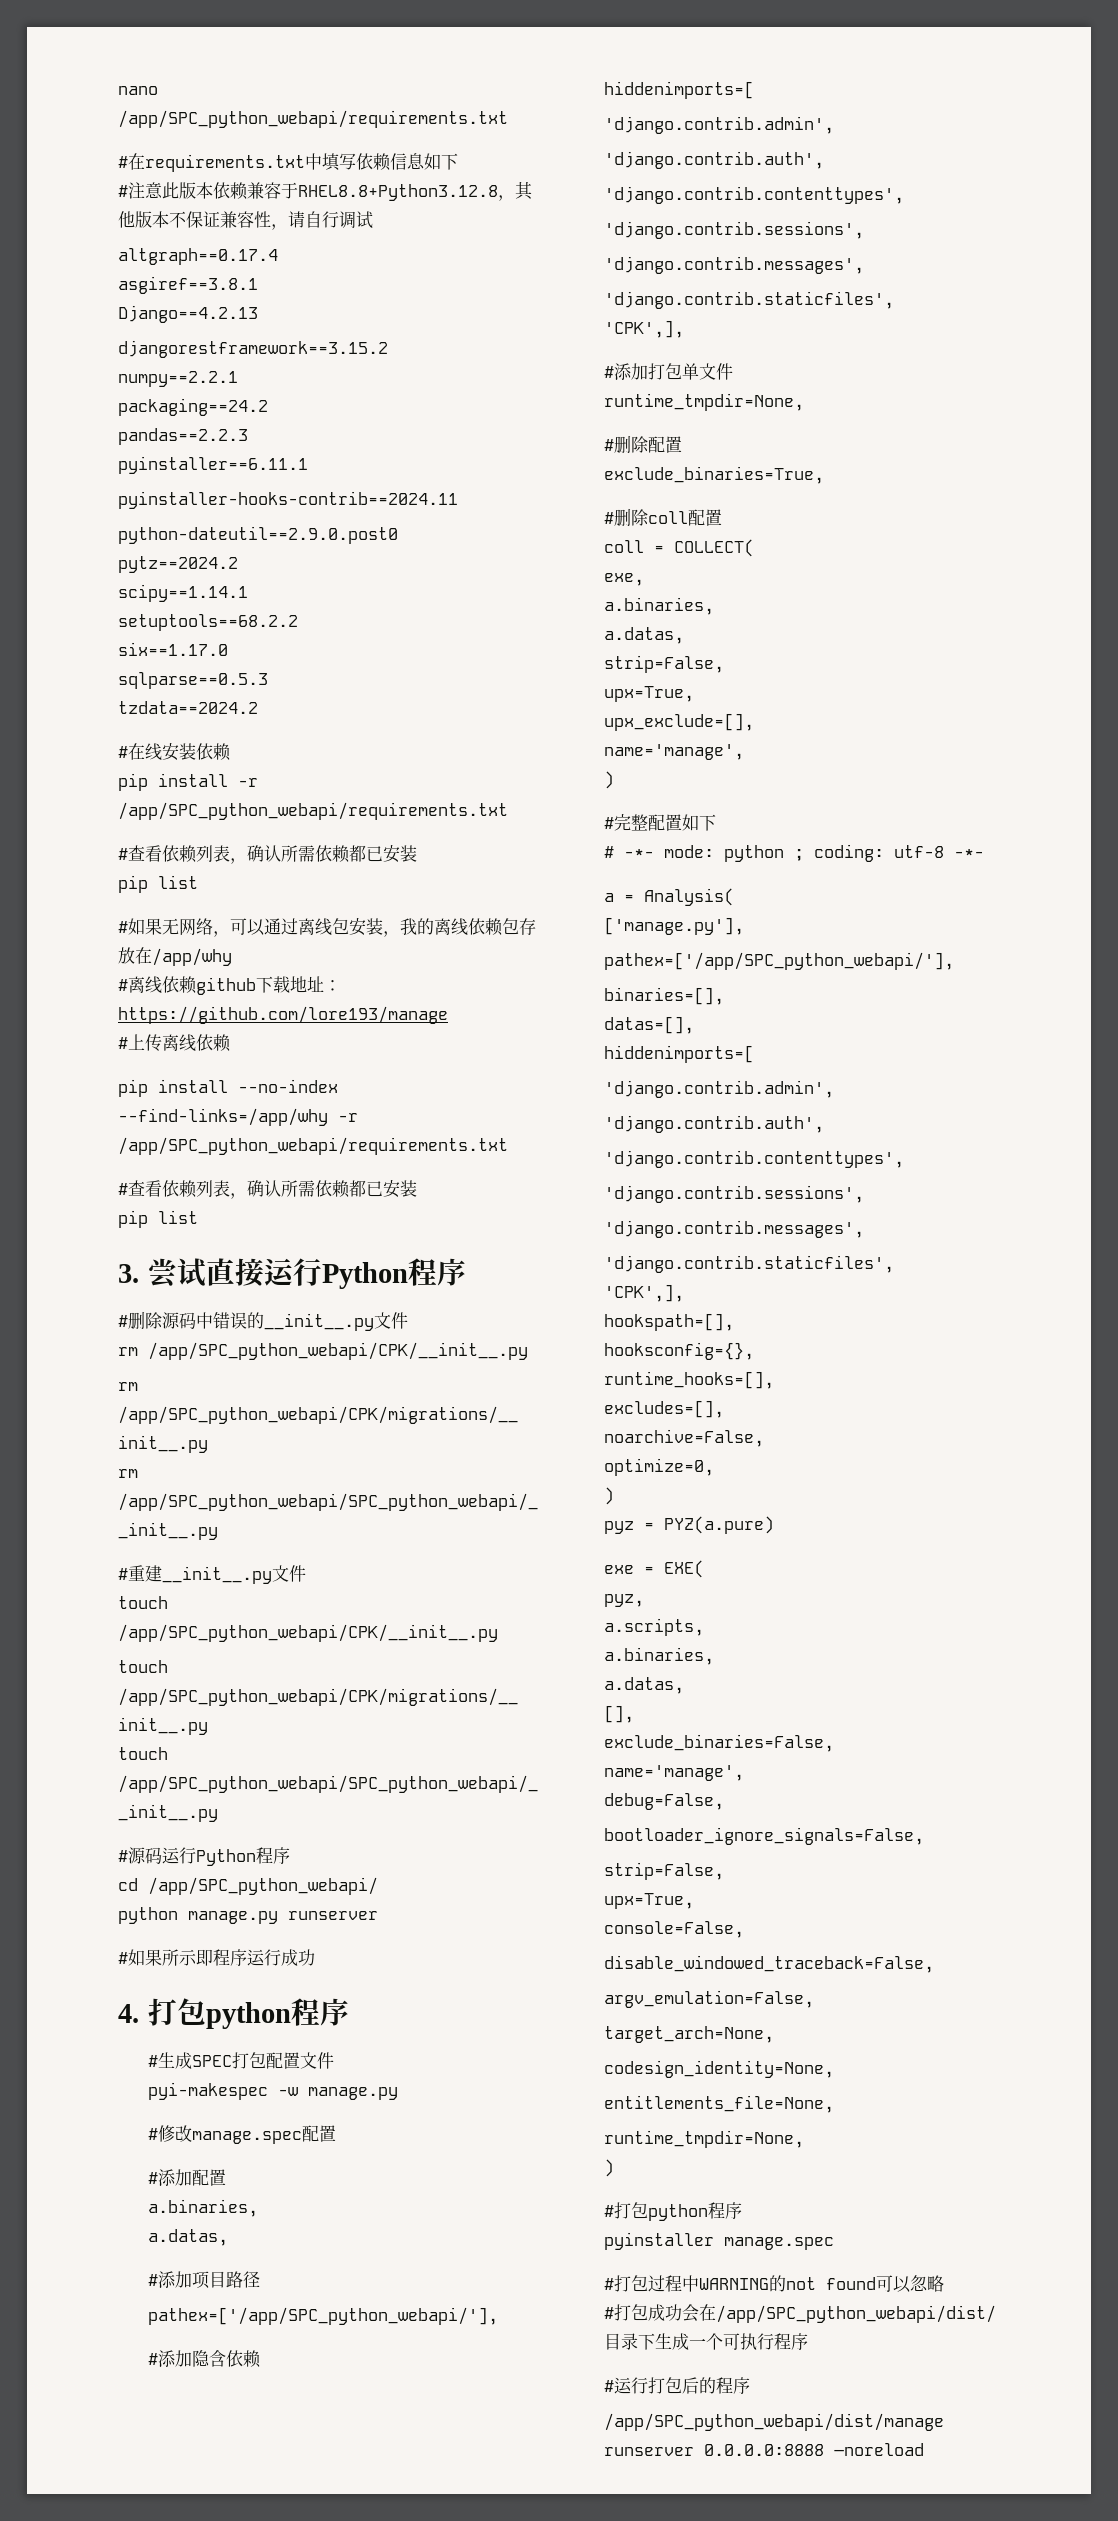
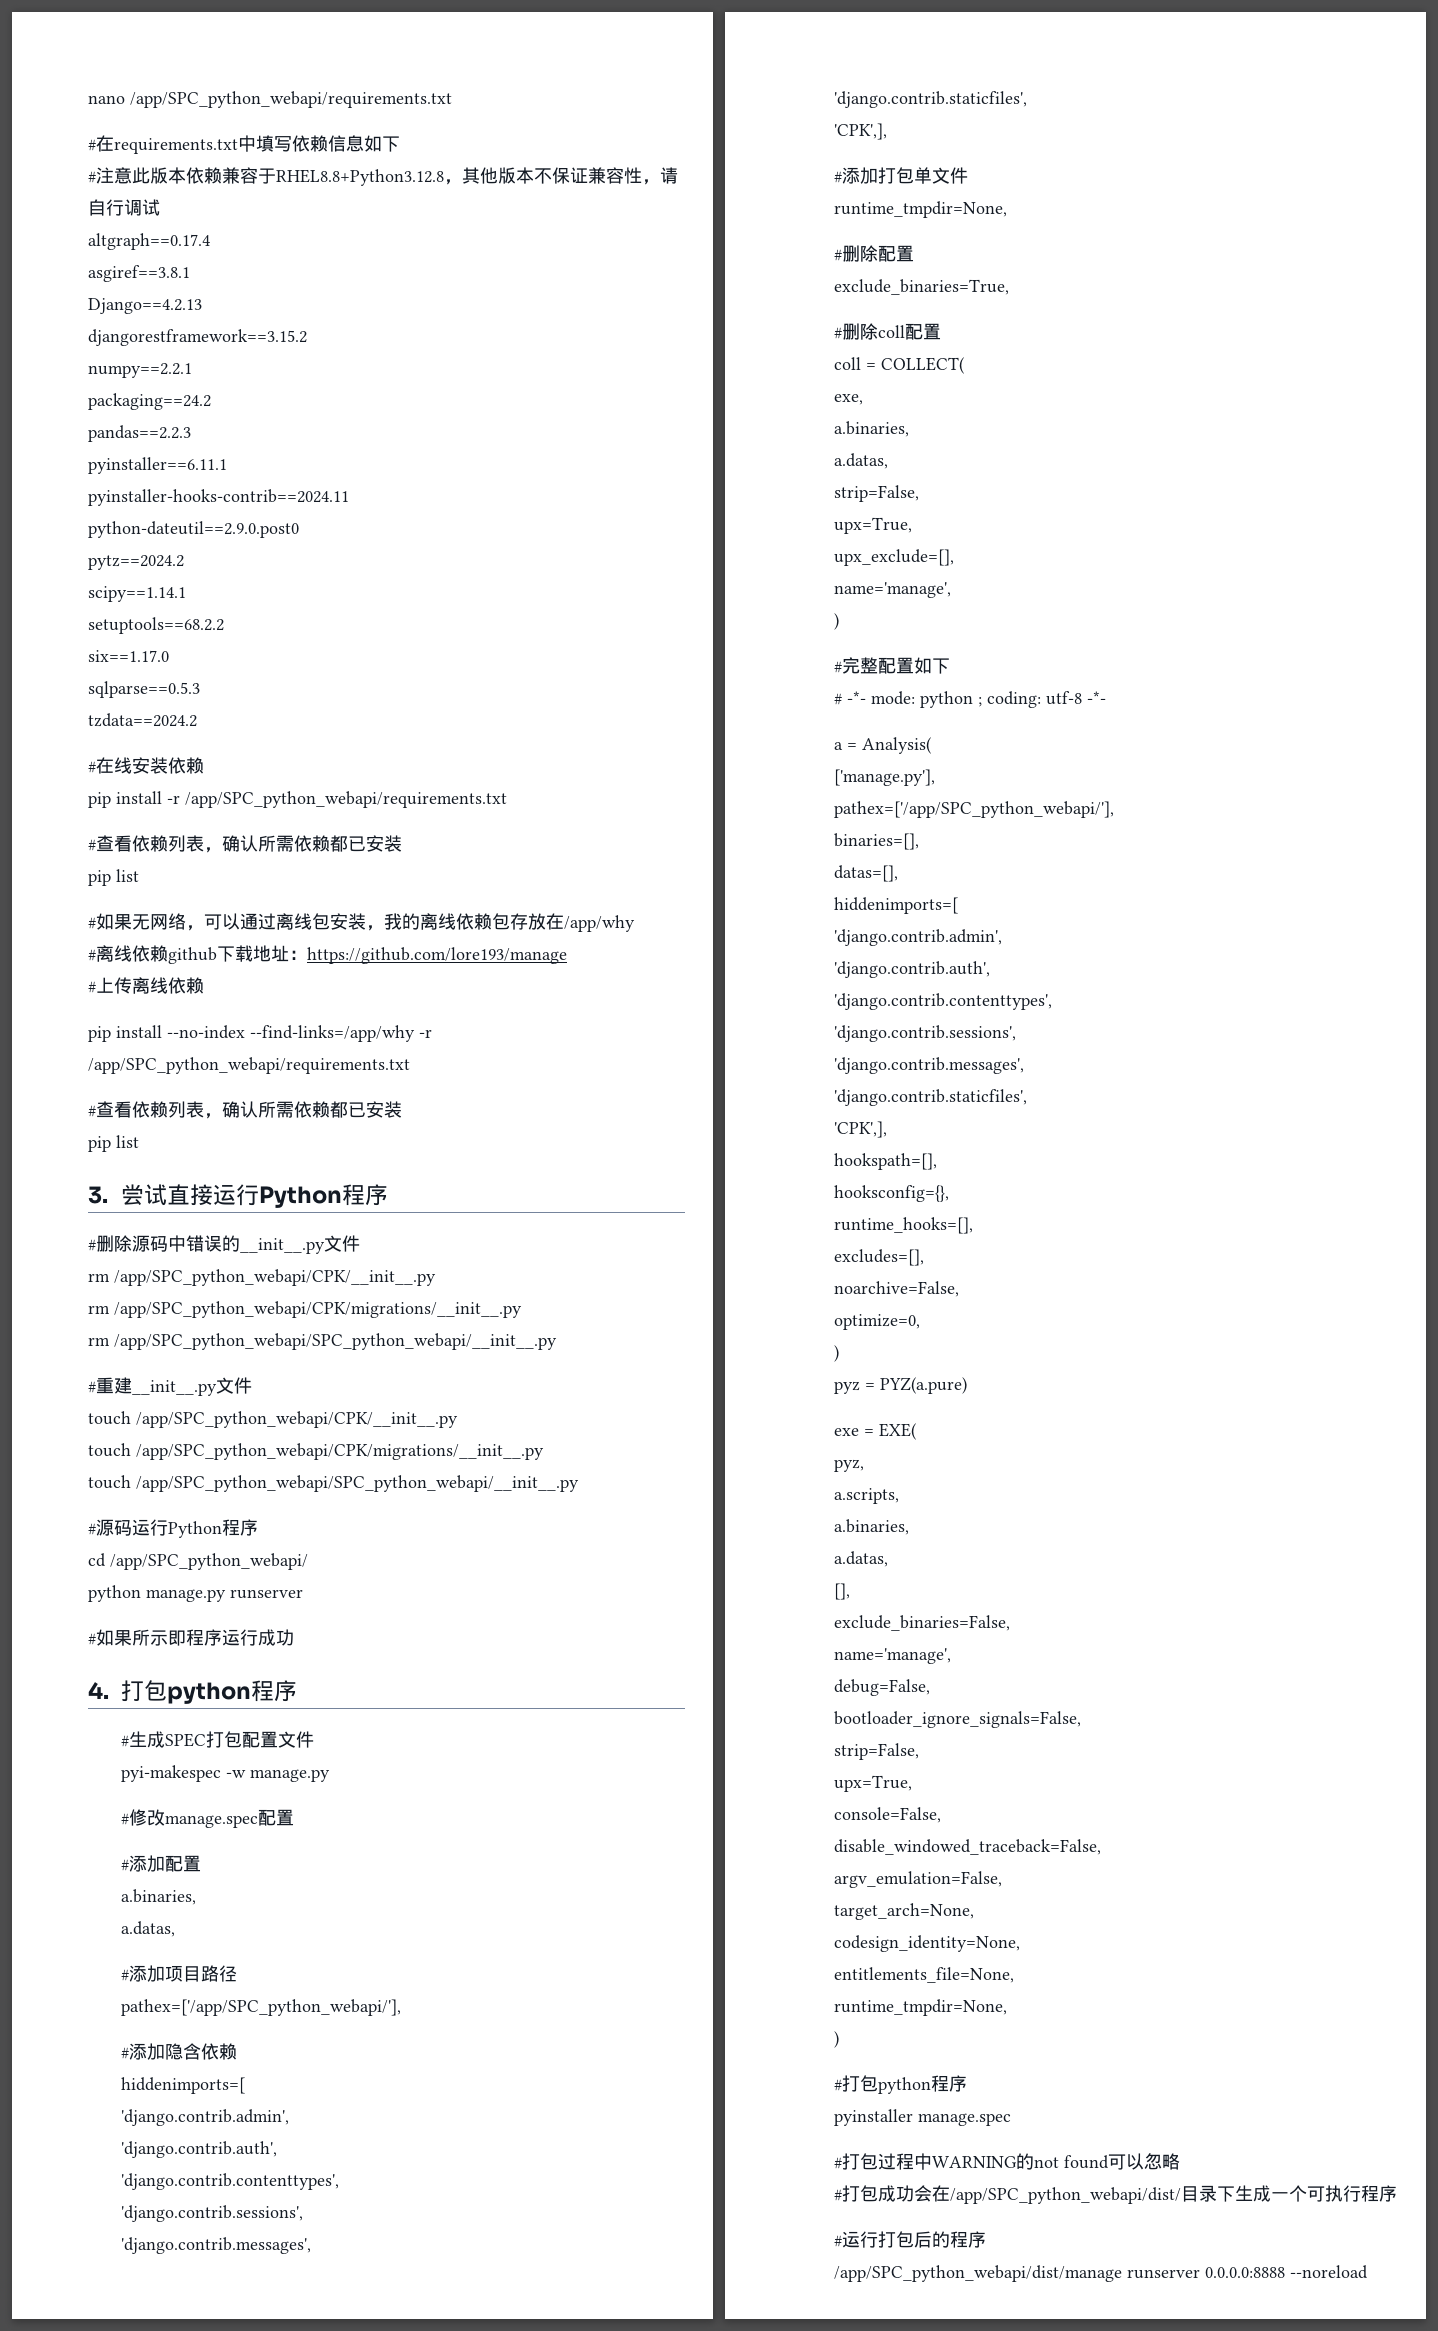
[834,2443,925,2456] –noreload -> [1289,2265,1368,2279] --noreload

